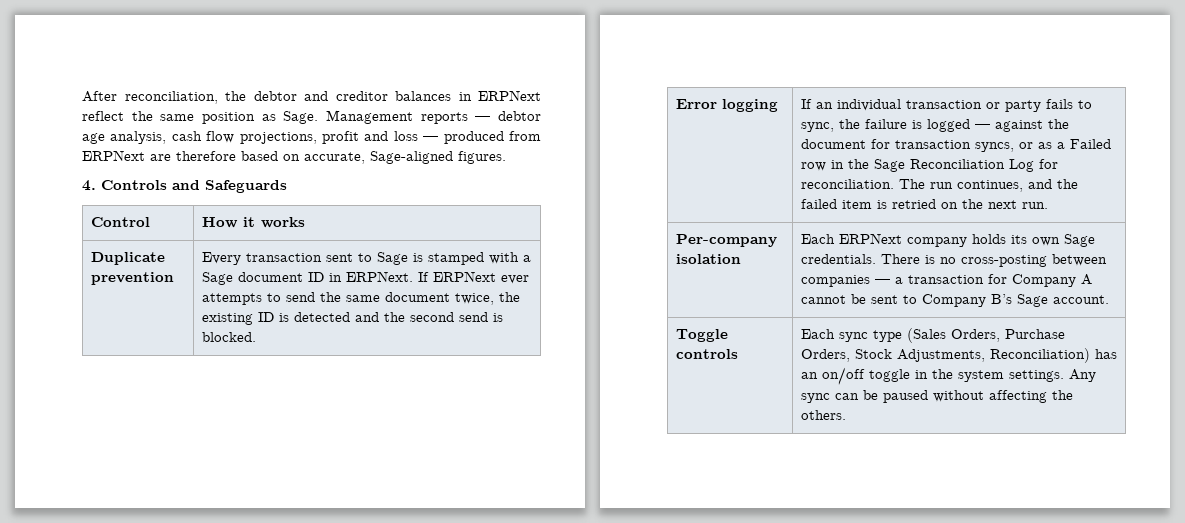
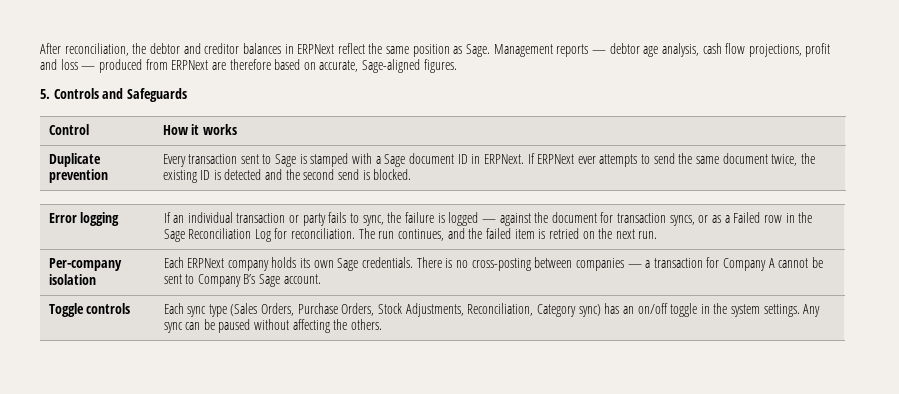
[82,180,96,191] 4. -> [40,89,50,99] 5.
[989,348,1090,363] Reconciliation) -> [467,303,601,317] Reconciliation, Category sync)

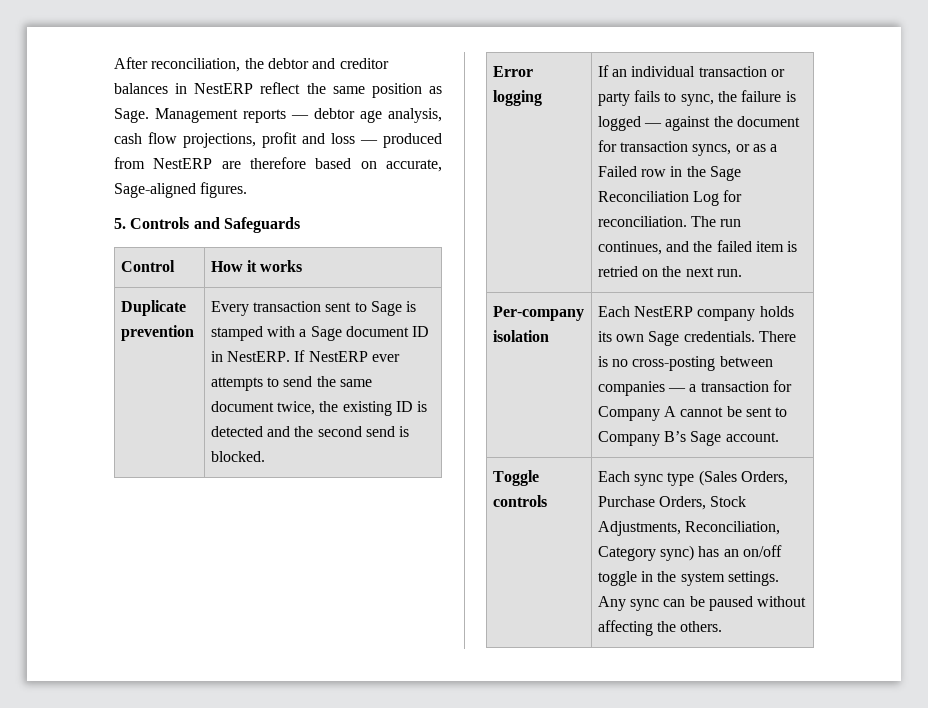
[297,44,335,54] ERPNext -> [194,83,254,94] NestERP
[171,60,209,70] ERPNext -> [153,158,213,169] NestERP
[483,153,575,164] ERPNext. If ERPNext -> [227,350,368,362] NestERP. If NestERP
[187,258,225,268] ERPNext -> [634,306,694,317] NestERP

